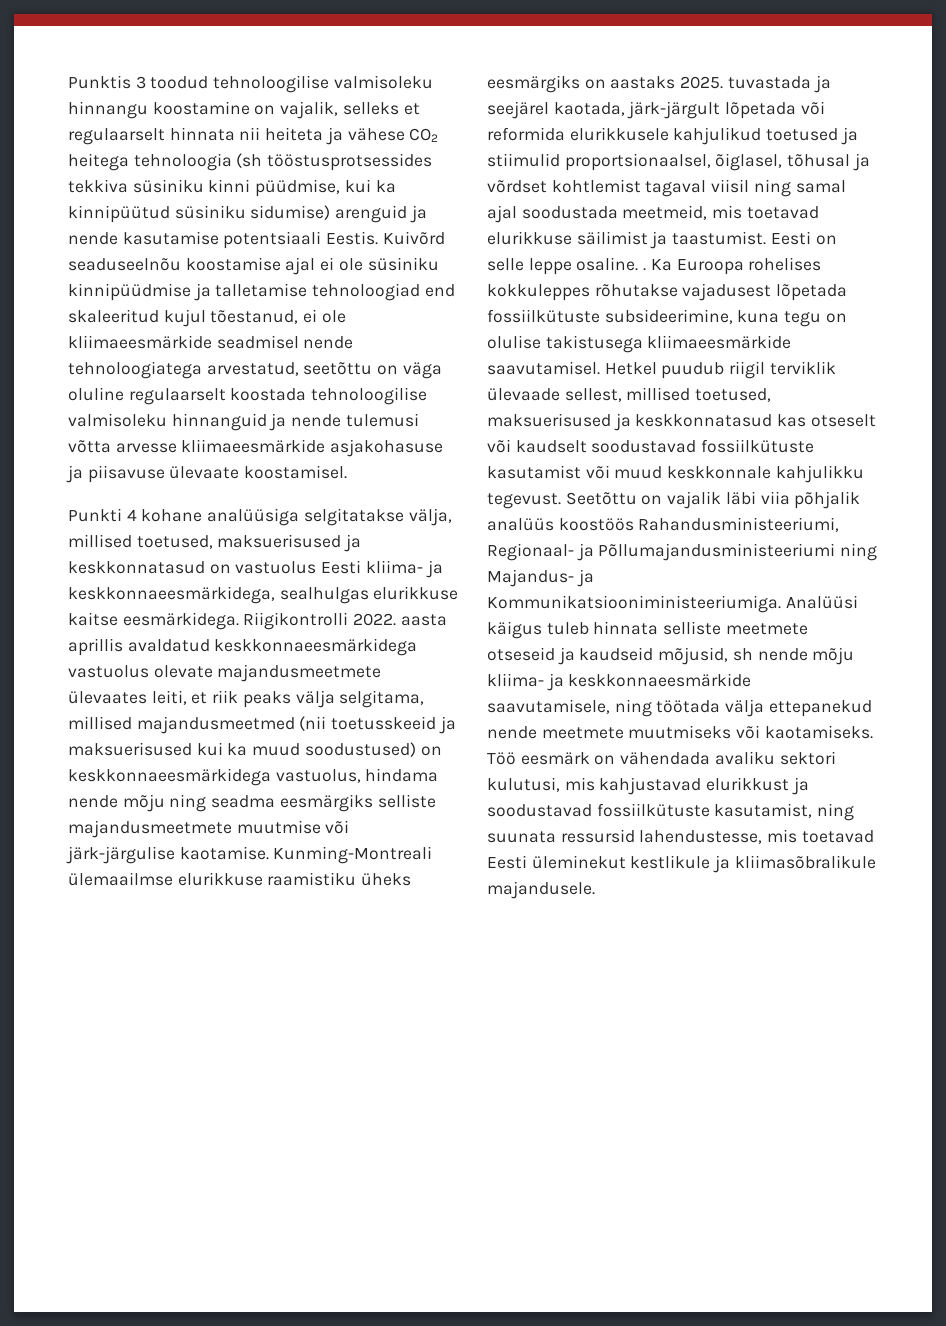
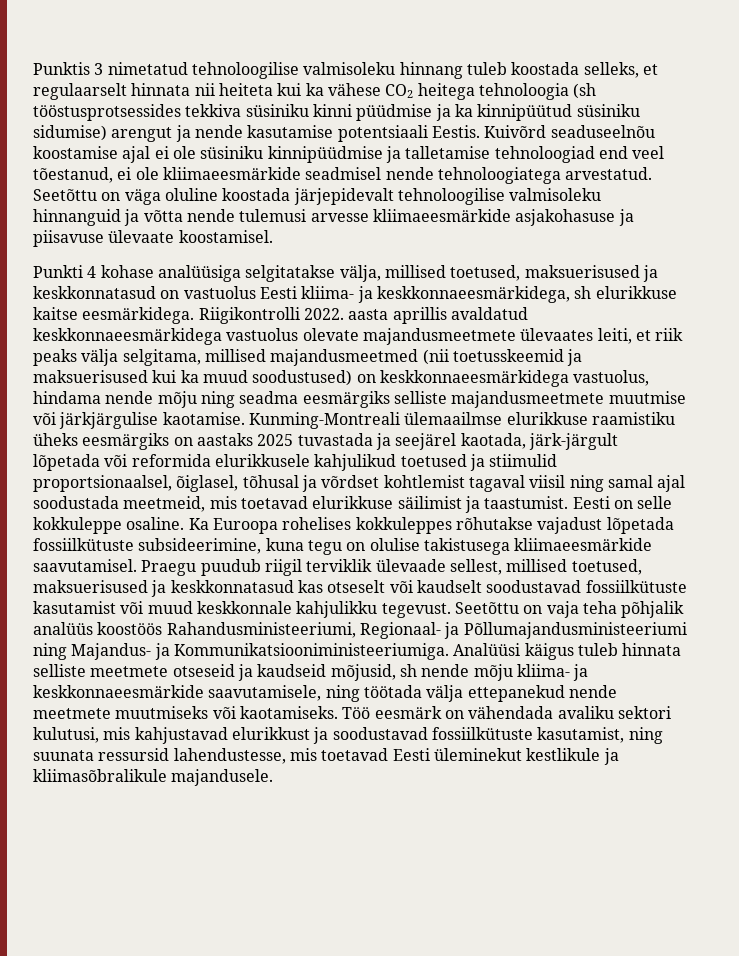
[150,75,433,93] [68,101,399,119] toodud tehnoloogilise valmisoleku hinnangu koostamine on vajalik, selleks -> [107,62,639,79] nimetatud tehnoloogilise valmisoleku hinnang tuleb koostada selleks,
[325,127,343,145] ja -> [277,83,324,96] kui ka
[255,179,371,197] püüdmise, kui -> [356,104,451,121] püüdmise ja
[335,205,408,223] arenguid -> [111,127,173,142] arengut
[68,309,206,327] skaleeritud kujul -> [632,146,665,159] veel
[206,362,373,376] arvestatud, seetõttu -> [565,167,653,180] [33,189,97,201] arvestatud. Seetõttu
[128,388,307,405] regulaarselt koostada -> [222,188,394,205] koostada järjepidevalt
(287, 422) none -> [143,210,183,222] võtta
[68,440,111,453] võtta -> (307, 215) none
[141,509,203,522] kohane -> [100,265,154,278] kohase
[279,587,369,604] sealhulgas -> [574,286,592,299] sh
[331,716,437,730] toetusskeeid -> [452,349,564,362] toetusskeemid
[66,846,175,864] järk-järgulise -> [59,412,159,429] järkjärgulise
[680,76,724,89] 2025. -> [257,434,294,446] 2025
[528,257,647,275] leppe osaline. . -> [33,517,185,534] kokkuleppe osaline.
[682,283,772,301] vajadusest -> [537,517,603,534] vajadust
[604,362,657,375] Hetkel -> [141,560,197,576] Praegu
[667,491,790,509] vajalik läbi viia -> [546,601,617,618] vaja teha

